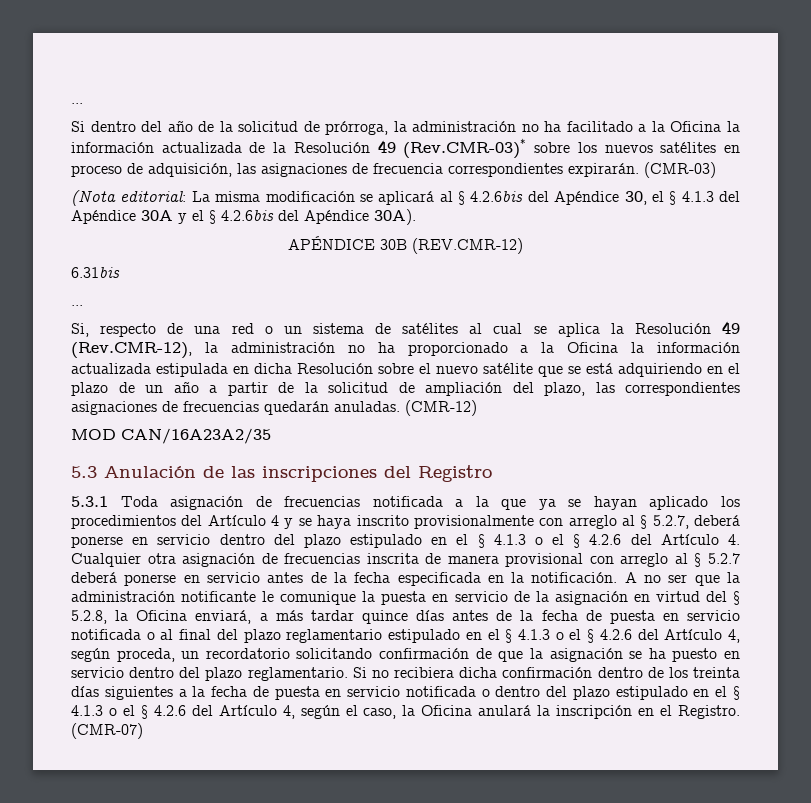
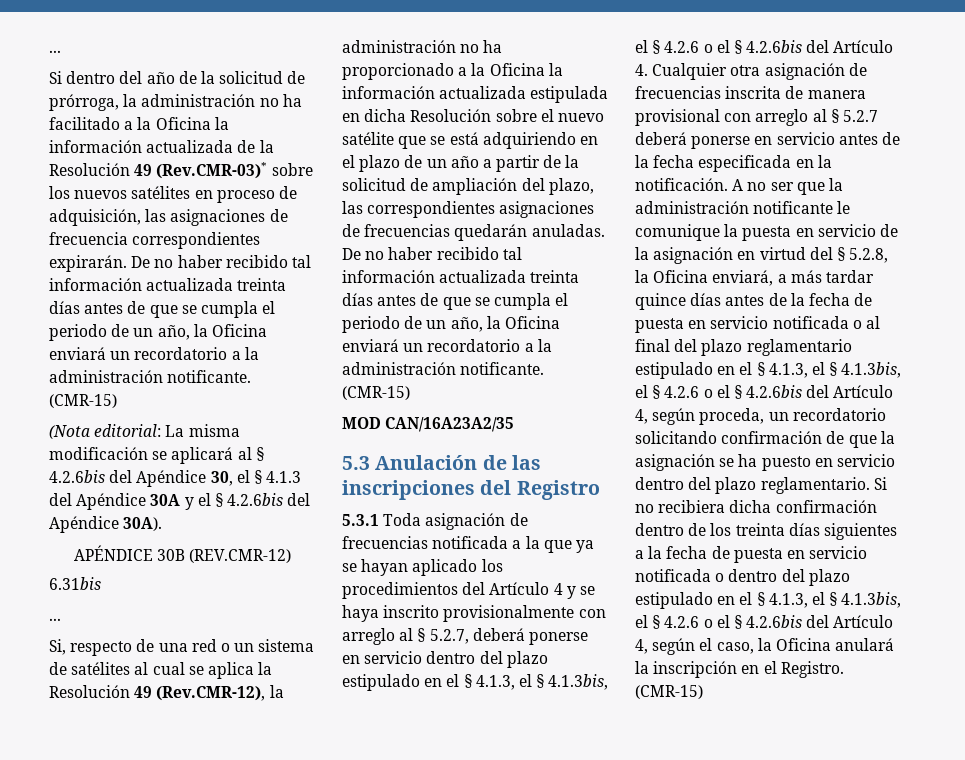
[644,162,716,178] (CMR-03) -> [131,255,311,268] [49,278,287,291] [49,301,276,318] [49,324,267,341] [49,347,259,360] [49,370,252,383] [49,394,117,408] De no haber recibido tal información actualizada treinta días antes de que se cumpla el periodo de un año, la Oficina enviará un recordatorio a la administración notificante. (CMR-15)
[405,400,477,416] (CMR-12) -> [342,247,522,260] [342,270,580,283] [342,293,569,310] [342,316,560,333] [342,339,552,352] [342,362,545,375] [342,386,410,400] De no haber recibido tal información actualizada treinta días antes de que se cumpla el periodo de un año, la Oficina enviará un recordatorio a la administración notificante. (CMR-15)
[493,534,622,548] 4.1.3 o el § 4.2.6 -> [475,674,609,690] [635,40,803,54] 4.1.3, el § 4.1.3bis, el § 4.2.6 o el § 4.2.6bis
[517,629,632,643] 4.1.3 o el § 4.2.6 -> [768,362,902,378] [635,385,803,399] 4.1.3, el § 4.1.3bis, el § 4.2.6 o el § 4.2.6bis
[71,705,186,719] 4.1.3 o el § 4.2.6 -> [768,592,902,608] [635,615,803,629] 4.1.3, el § 4.1.3bis, el § 4.2.6 o el § 4.2.6bis
[71,723,143,739] (CMR-07) -> [635,685,703,699] (CMR-15)

